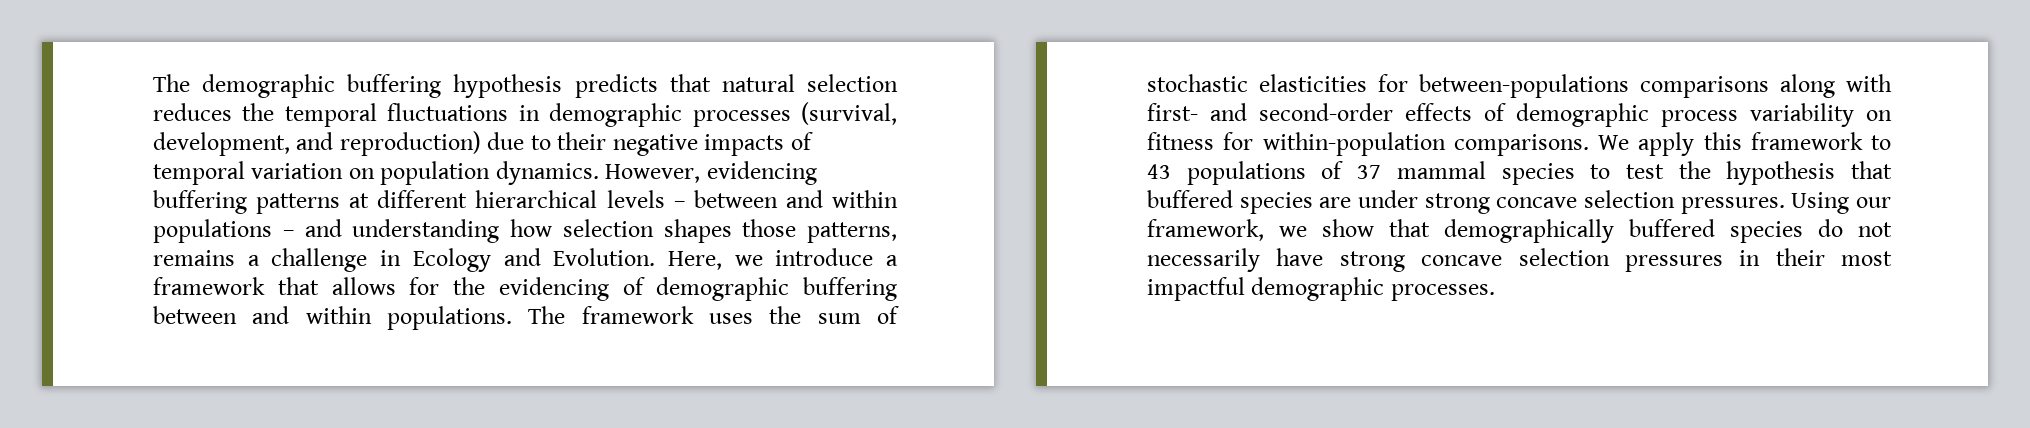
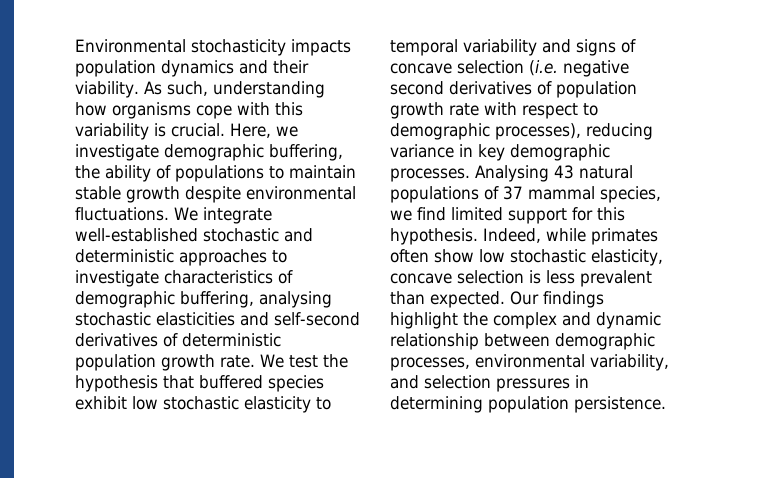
[153,74,898,98] [153,102,897,127] [153,131,813,156] [153,161,817,185] [153,190,898,214] [153,219,897,243] [153,248,899,272] [153,277,897,301] [153,306,899,330] [1147,74,1892,98] [1147,103,1892,127] [1147,132,1891,156] [1147,161,1611,185] The demographic buffering hypothesis predicts that natural selection reduces the temporal fluctuations in demographic processes (survival, development, and reproduction) due to their negative impacts of temporal variation on population dynamics. However, evidencing buffering patterns at different hierarchical levels – between and within populations – and understanding how selection shapes those patterns, remains a challenge in Ecology and Evolution. Here, we introduce a framework that allows for the evidencing of demographic buffering between and within populations. The framework uses the sum of stochastic elasticities for between-populations comparisons along with first- and second-order effects of demographic process variability on fitness for within-population comparisons. We apply this framework to 43 populations of 37 mammal species to -> [75,39,351,56] [75,60,309,77] [75,81,325,98] [75,102,303,119] [75,123,298,140] [75,144,343,161] [75,165,356,182] [75,186,356,203] [75,207,272,224] [75,228,313,242] [75,249,287,266] [75,270,293,287] [75,291,332,308] [75,312,360,326] [75,333,281,347] [75,354,284,371] Environmental stochasticity impacts population dynamics and their viability. As such, understanding how organisms cope with this variability is crucial. Here, we investigate demographic buffering, the ability of populations to maintain stable growth despite environmental fluctuations. We integrate well-established stochastic and deterministic approaches to investigate characteristics of demographic buffering, analysing stochastic elasticities and self-second derivatives of deterministic population growth rate. We
[1319,190,1891,214] [1147,219,1892,243] [1147,248,1892,272] [1147,277,1495,301] are under strong concave selection pressures. Using our framework, we show that demographically buffered species do not necessarily have strong concave selection pressures in their most impactful demographic processes. -> [75,396,331,413] [390,39,636,56] [390,60,629,77] [390,81,637,98] [390,102,598,119] [390,123,653,140] [390,144,610,161] [390,165,633,182] [390,186,661,203] [390,207,625,224] [390,228,658,245] [390,249,663,266] [390,270,652,287] [390,291,604,308] [390,312,661,329] [390,333,655,350] [390,354,669,371] [390,375,589,392] [390,396,666,413] exhibit low stochastic elasticity to temporal variability and signs of concave selection (i.e. negative second derivatives of population growth rate with respect to demographic processes), reducing variance in key demographic processes. Analysing 43 natural populations of 37 mammal species, we find limited support for this hypothesis. Indeed, while primates often show low stochastic elasticity, concave selection is less prevalent than expected. Our findings highlight the complex and dynamic relationship between demographic processes, environmental variability, and selection pressures in determining population persistence.

